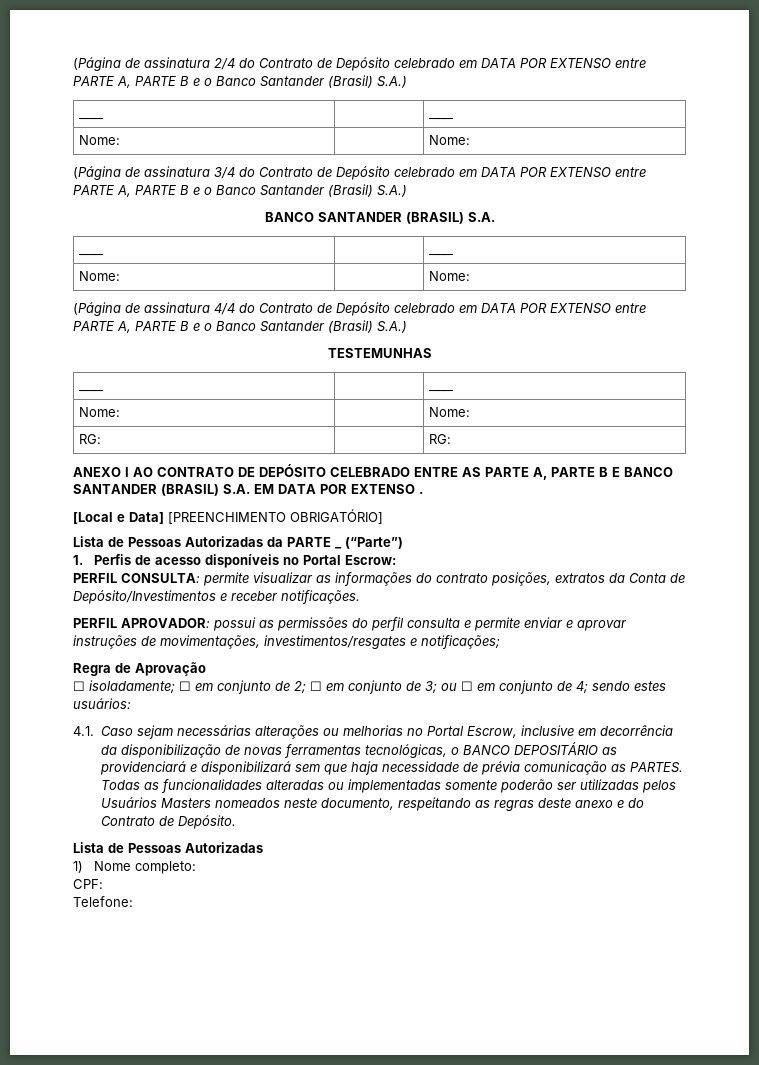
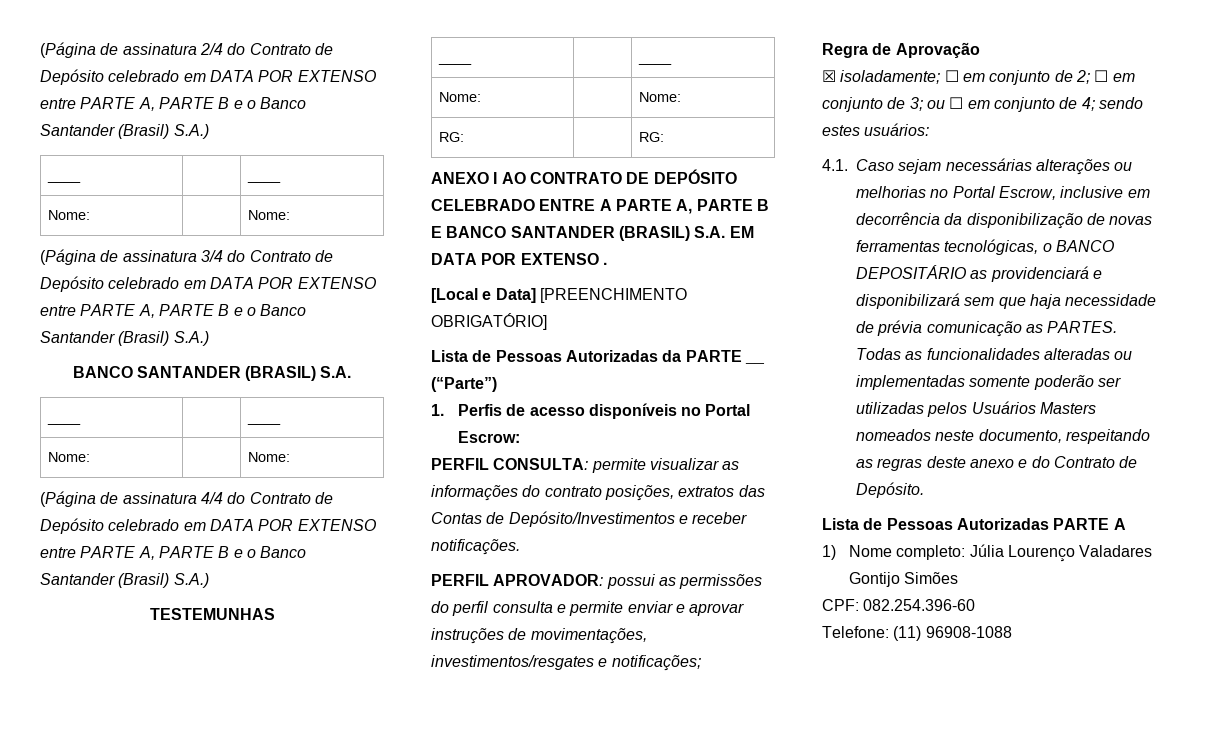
[462,467,481,477] AS -> [599,199,612,211] A
[335,547,342,549] _ -> [744,362,765,364] __
[609,573,666,583] da Conta -> [738,485,765,497] [431,512,482,524] das Contas
[73,681,85,691] ☐ -> [822,70,836,82] ☒
(263, 847) none -> [1053,518,1126,530] PARTE A
(197, 867) none -> [969,544,1153,562] [848,572,959,587] Júlia Lourenço Valadares Gontijo Simões
(103, 884) none -> [863,599,976,611] 082.254.396-60
(133, 901) none -> [893,626,1012,641] (11) 96908-1088

